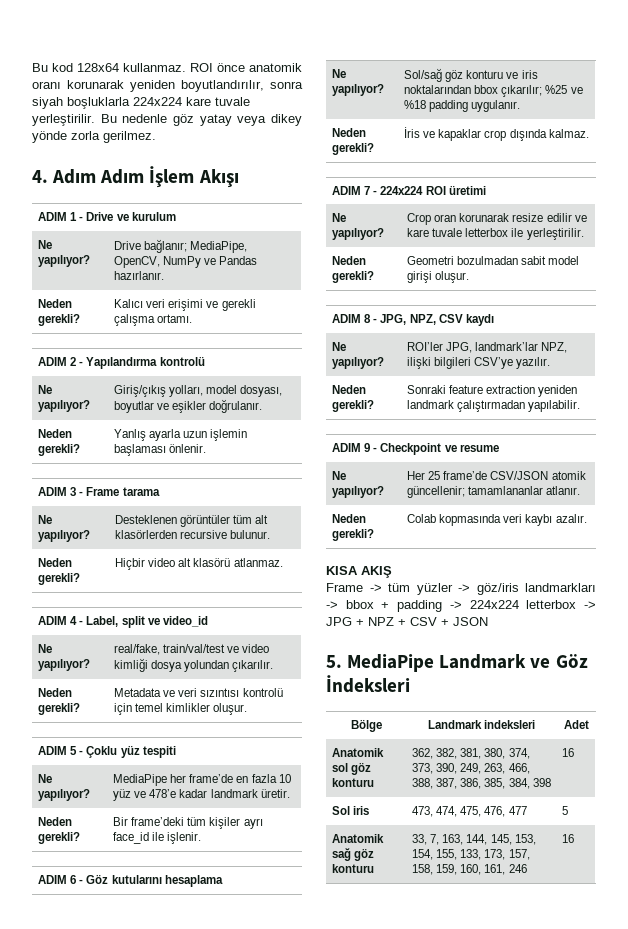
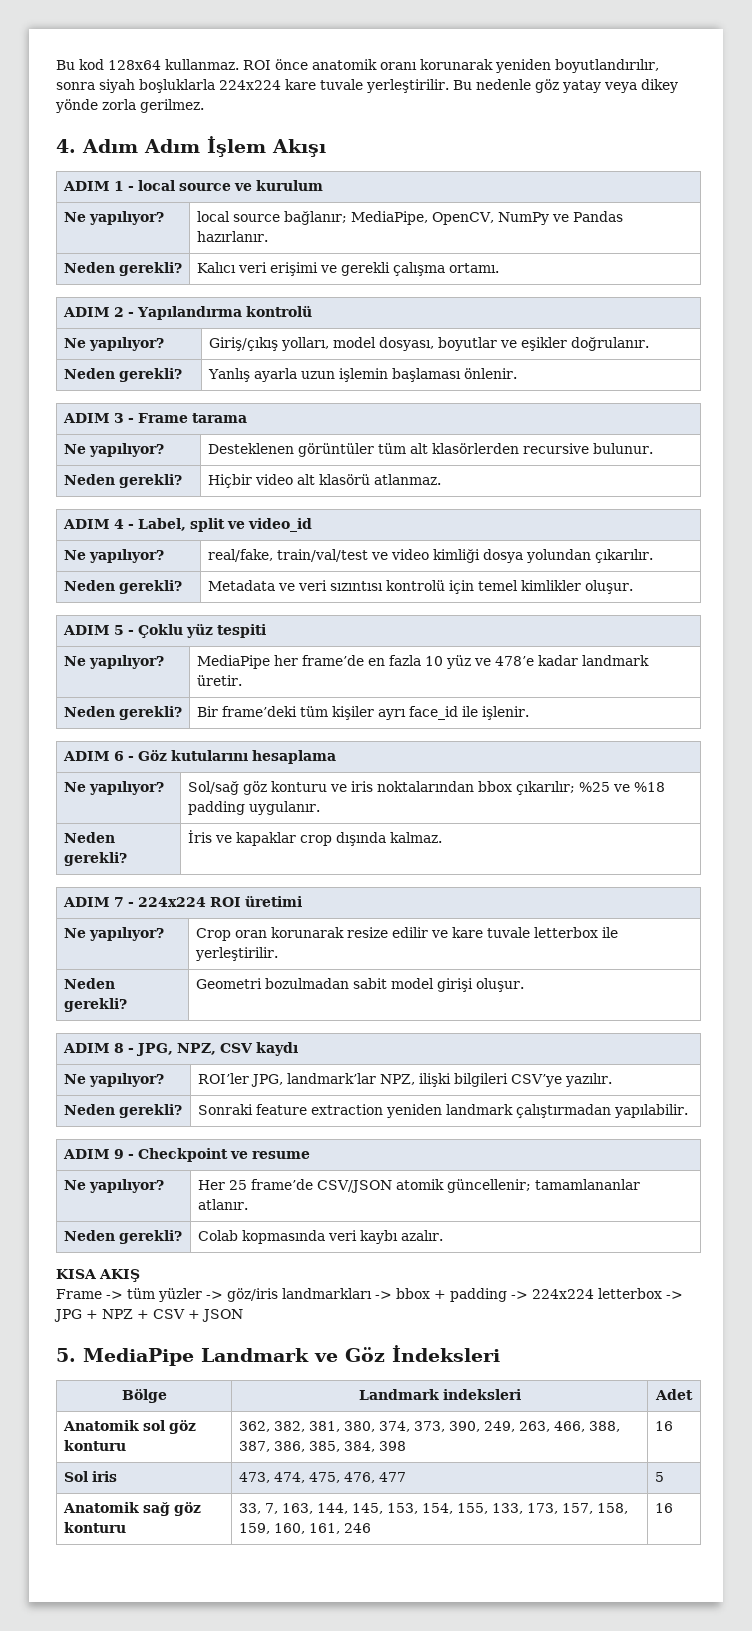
[86,212,114,221] Drive -> [137,180,231,191] local source
[114,241,142,250] Drive -> [196,211,280,222] local source

